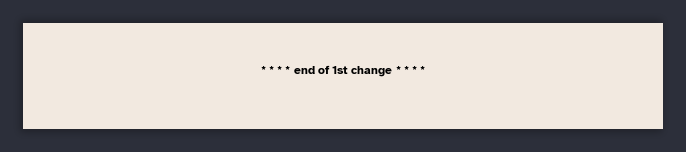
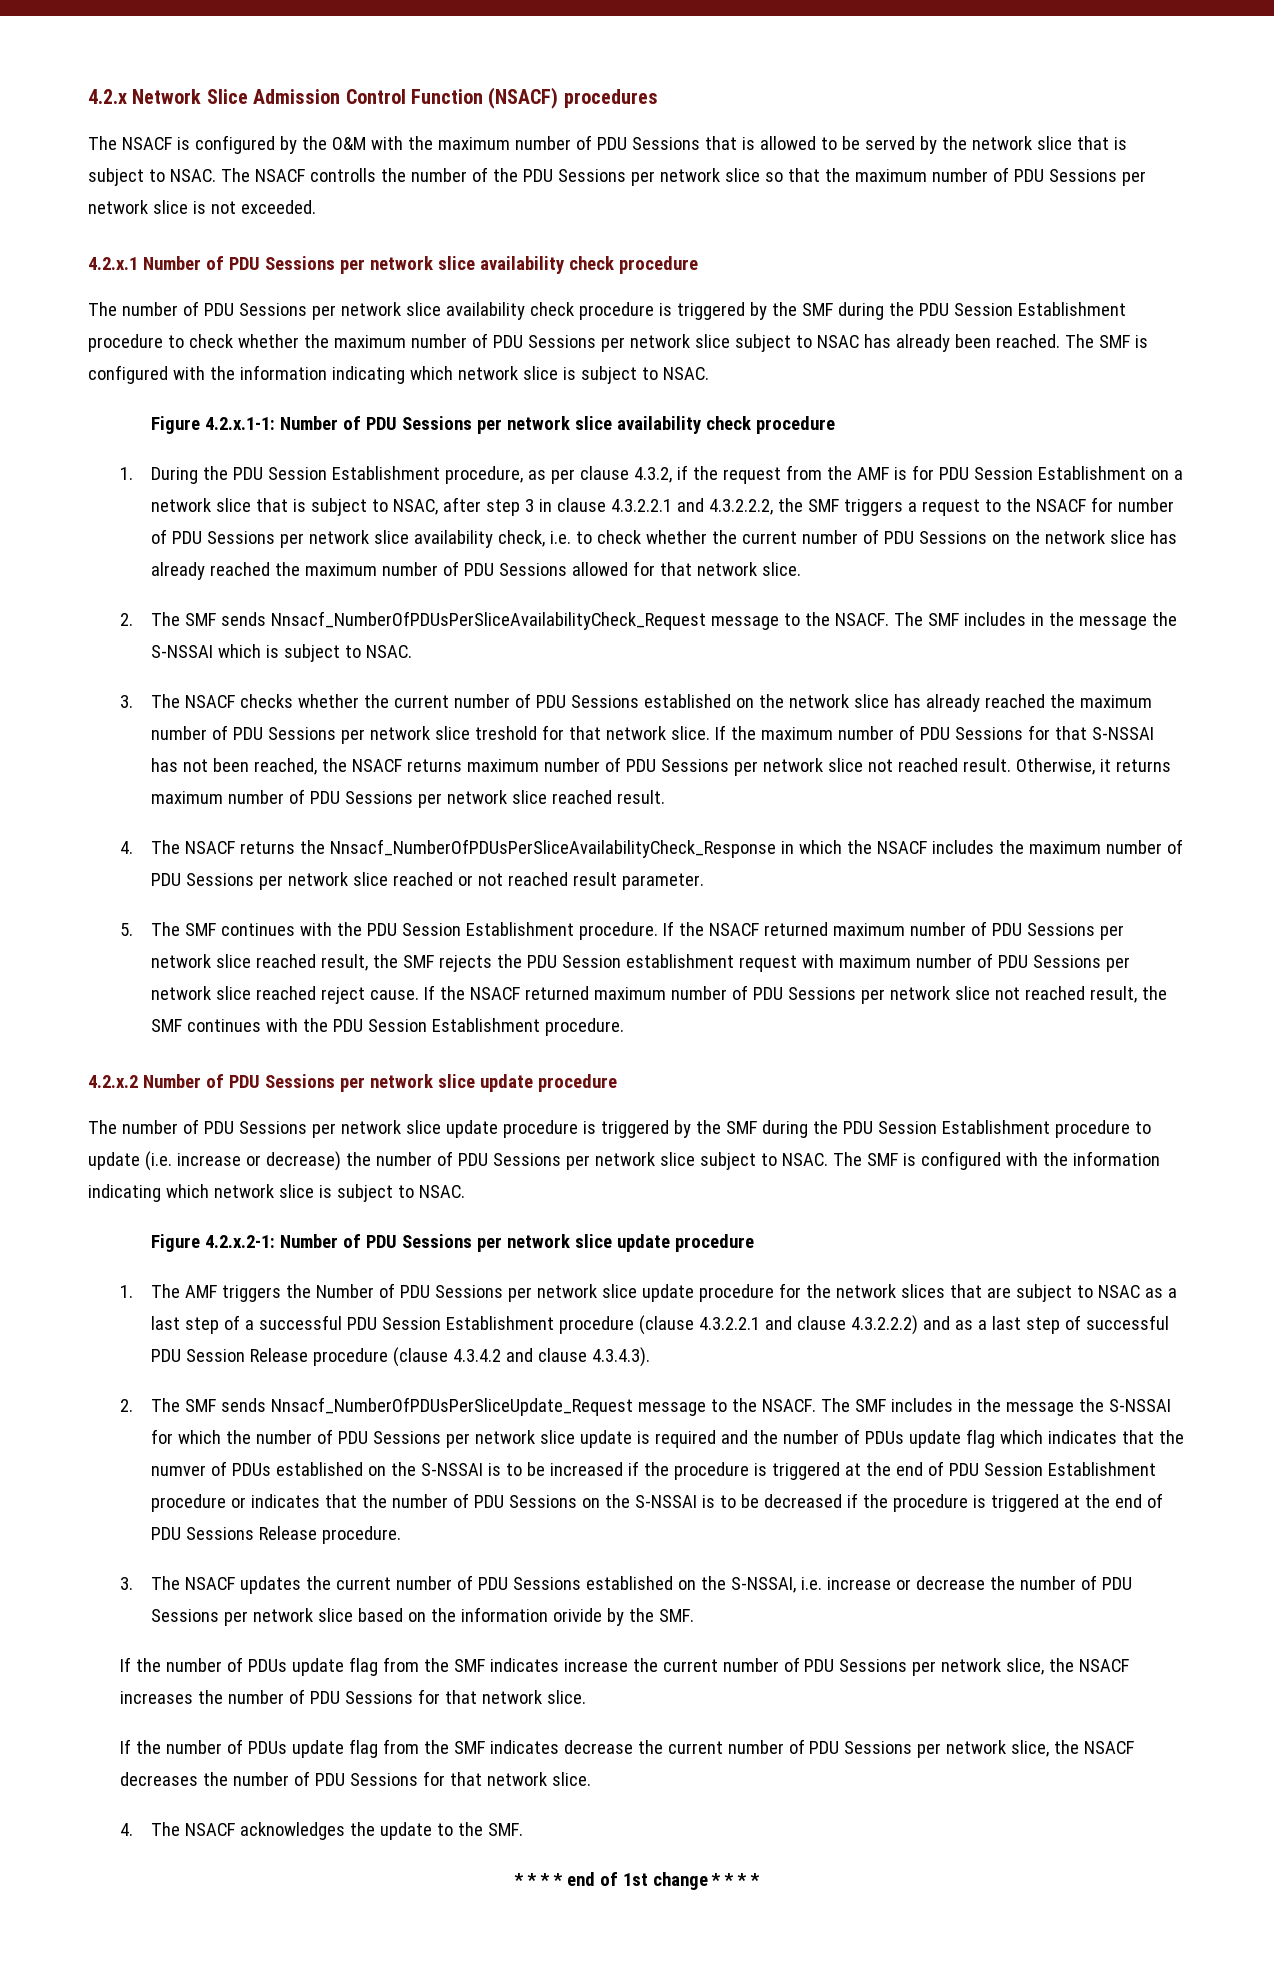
(260, 70) none -> [88,87,658,109] [88,135,1127,154] [88,167,1146,186] [88,200,316,214] [88,256,698,274] [88,301,1126,320] [88,333,1148,352] [88,365,709,384] [151,416,836,434] [119,465,1184,484] [151,497,1175,516] [151,529,1178,548] [151,561,802,580] [119,611,1178,630] [151,644,413,662] [119,693,1153,712] [151,725,1155,744] [151,757,1172,776] [151,789,666,808] [119,839,1184,858] [151,872,705,890] [119,921,1125,940] [151,953,1131,972] [151,985,1168,1004] [151,1018,625,1036] [88,1074,617,1092] [88,1119,1151,1138] [88,1151,1160,1171] [88,1184,465,1202] [151,1234,755,1252] [119,1283,1178,1302] [151,1315,1170,1335] [151,1347,651,1367] [119,1397,1172,1416] [151,1429,1185,1448] [151,1461,1157,1480] [151,1493,1164,1512] [151,1526,402,1544] [119,1575,1133,1594] [151,1607,695,1626] [119,1657,1130,1676] [119,1689,586,1704] [119,1739,1135,1758] [119,1771,591,1786] [119,1822,524,1840] 4.2.x Network Slice Admission Control Function (NSACF) procedures // The NSACF is configured by the O&M with the maximum number of PDU Sessions that is allowed to be served by the network slice that is subject to NSAC. The NSACF controlls the number of the PDU Sessions per network slice so that the maximum number of PDU Sessions per network slice is not exceeded. // 4.2.x.1 Number of PDU Sessions per network slice availability check procedure // The number of PDU Sessions per network slice availability check procedure is triggered by the SMF during the PDU Session Establishment procedure to check whether the maximum number of PDU Sessions per network slice subject to NSAC has already been reached. The SMF is configured with the information indicating which network slice is subject to NSAC. // Figure 4.2.x.1-1: Number of PDU Sessions per network slice availability check procedure // 1. During the PDU Session Establishment procedure, as per clause 4.3.2, if the request from the AMF is for PDU Session Establishment on a network slice that is subject to NSAC, after step 3 in clause 4.3.2.2.1 and 4.3.2.2.2, the SMF triggers a request to the NSACF for number of PDU Sessions per network slice availability check, i.e. to check whether the current number of PDU Sessions on the network slice has already reached the maximum number of PDU Sessions allowed for that network slice. // 2. The SMF sends Nnsacf_NumberOfPDUsPerSliceAvailabilityCheck_Request message to the NSACF. The SMF includes in the message the S-NSSAI which is subject to NSAC. // 3. The NSACF checks whether the current number of PDU Sessions established on the network slice has already reached the maximum number of PDU Sessions per network slice treshold for that network slice. If the maximum number of PDU Sessions for that S-NSSAI has not been reached, the NSACF returns maximum number of PDU Sessions per network slice not reached result. Otherwise, it returns maximum number of PDU Sessions per network slice reached result. // 4. The NSACF returns the Nnsacf_NumberOfPDUsPerSliceAvailabilityCheck_Response in which the NSACF includes the maximum number of PDU Sessions per network slice reached or not reached result parameter. // 5. The SMF continues with the PDU Session Establishment procedure. If the NSACF returned maximum number of PDU Sessions per network slice reached result, the SMF rejects the PDU Session establishment request with maximum number of PDU Sessions per network slice reached reject cause. If the NSACF returned maximum number of PDU Sessions per network slice not reached result, the SMF continues with the PDU Session Establishment procedure. // 4.2.x.2 Number of PDU Sessions per network slice update procedure // The number of PDU Sessions per network slice update procedure is triggered by the SMF during the PDU Session Establishment procedure to update (i.e. increase or decrease) the number of PDU Sessions per network slice subject to NSAC. The SMF is configured with the information indicating which network slice is subject to NSAC. // Figure 4.2.x.2-1: Number of PDU Sessions per network slice update procedure // 1. The AMF triggers the Number of PDU Sessions per network slice update procedure for the network slices that are subject to NSAC as a last step of a successful PDU Session Establishment procedure (clause 4.3.2.2.1 and clause 4.3.2.2.2) and as a last step of successful PDU Session Release procedure (clause 4.3.4.2 and clause 4.3.4.3). // 2. The SMF sends Nnsacf_NumberOfPDUsPerSliceUpdate_Request message to the NSACF. The SMF includes in the message the S-NSSAI for which the number of PDU Sessions per network slice update is required and the number of PDUs update flag which indicates that the numver of PDUs established on the S-NSSAI is to be increased if the procedure is triggered at the end of PDU Session Establishment procedure or indicates that the number of PDU Sessions on the S-NSSAI is to be decreased if the procedure is triggered at the end of PDU Sessions Release procedure. // 3. The NSACF updates the current number of PDU Sessions established on the S-NSSAI, i.e. increase or decrease the number of PDU Sessions per network slice based on the information orivide by the SMF. // If the number of PDUs update flag from the SMF indicates increase the current number of PDU Sessions per network slice, the NSACF increases the number of PDU Sessions for that network slice. // If the number of PDUs update flag from the SMF indicates decrease the current number of PDU Sessions per network slice, the NSACF decreases the number of PDU Sessions for that network slice. // 4. The NSACF acknowledges the update to the SMF. //

